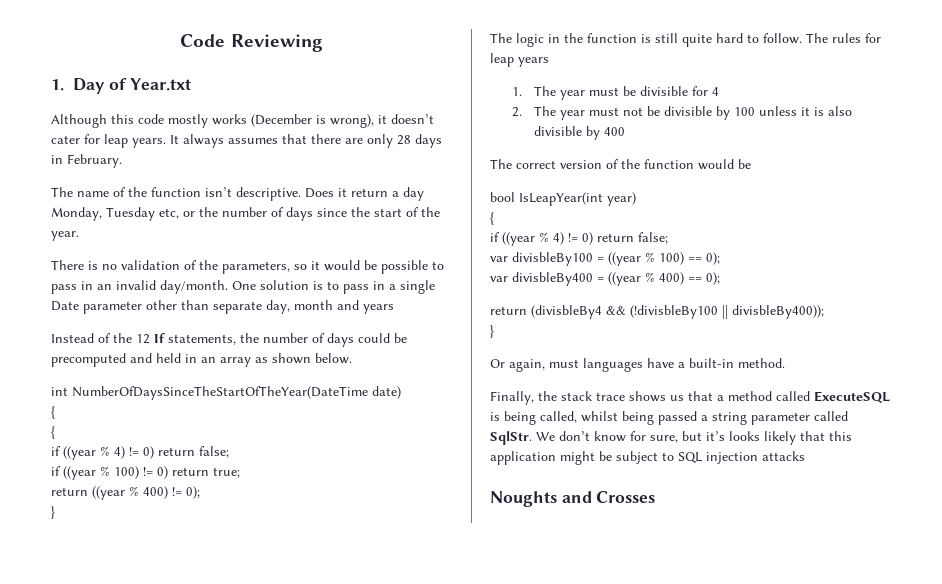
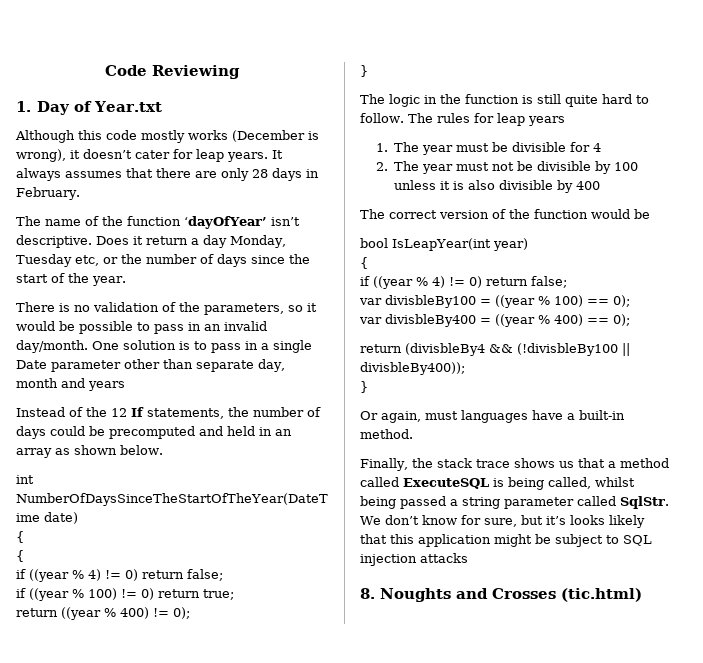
(201, 192) none -> [184,216,267,229] ‘dayOfYear’
(805, 456) none -> [360,588,375,599] 8.
(656, 497) none -> [561,588,642,602] (tic.html)

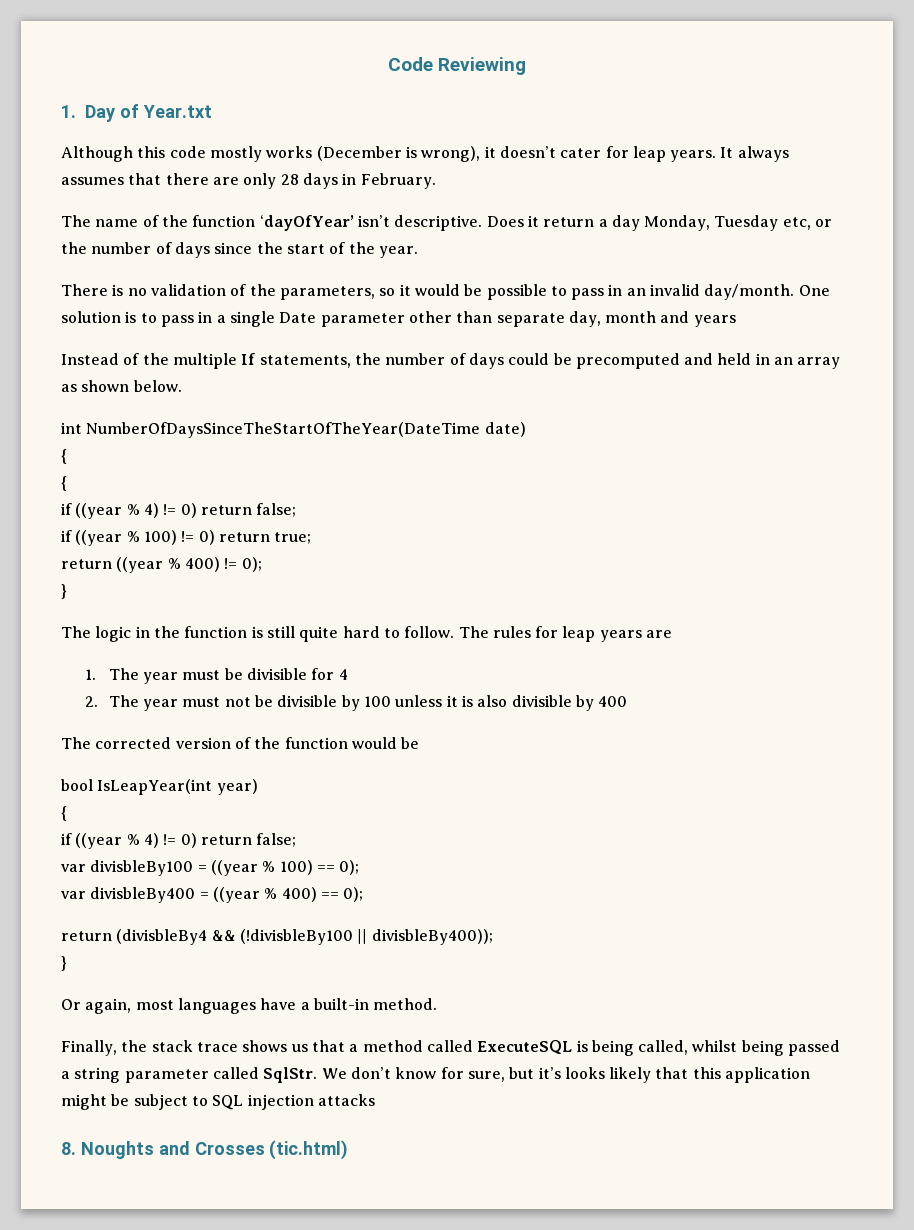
[111,408,127,417] 12 -> [172,353,237,369] multiple
(565, 121) none -> [646,630,673,638] are
[389,210,437,219] correct -> [95,737,172,749] corrected
[425,411,458,420] must -> [135,1000,174,1010] most

